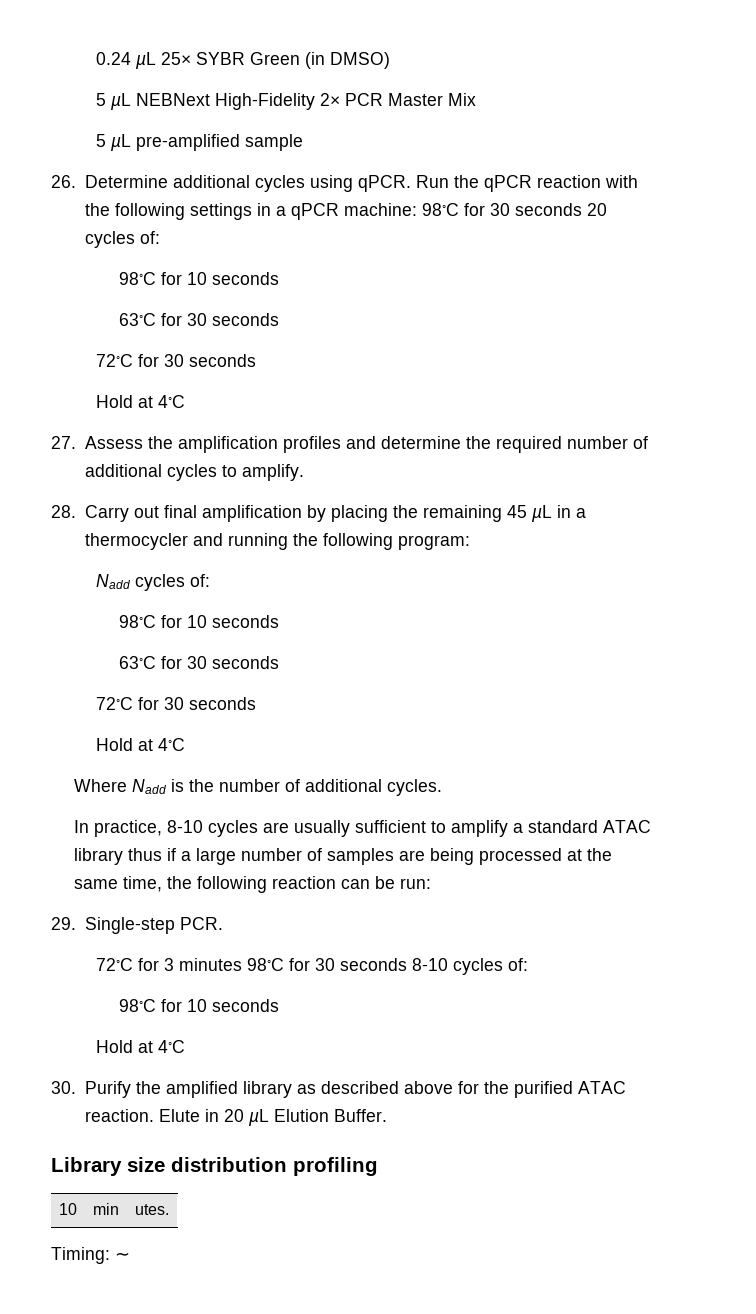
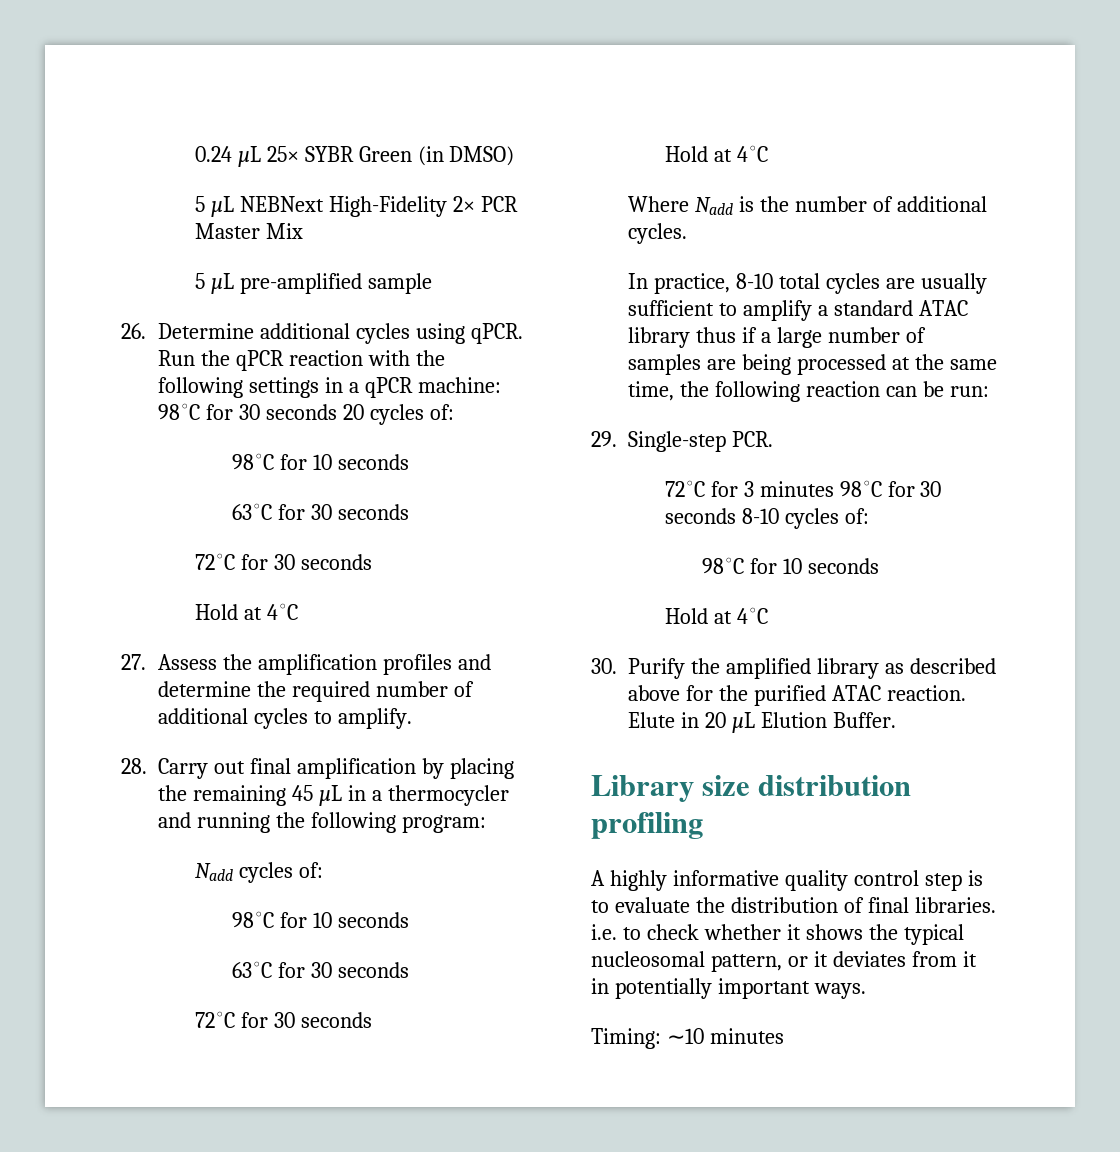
(203, 826) none -> [778,273,820,289] total
[58,1203,77,1215] [92,1203,119,1215] [134,1204,169,1215] // 10 | min | utes. -> [591,870,983,891] [591,897,996,913] [591,924,964,945] [591,951,977,972] [591,978,866,999] // A highly informative quality control step is to evaluate the distribution of final libraries. i.e. to check whether it shows the typical nucleosomal pattern, or it deviates from it in potentially important ways.
[115,1252,130,1260] ∼ -> [666,1028,784,1044] ∼10 minutes

